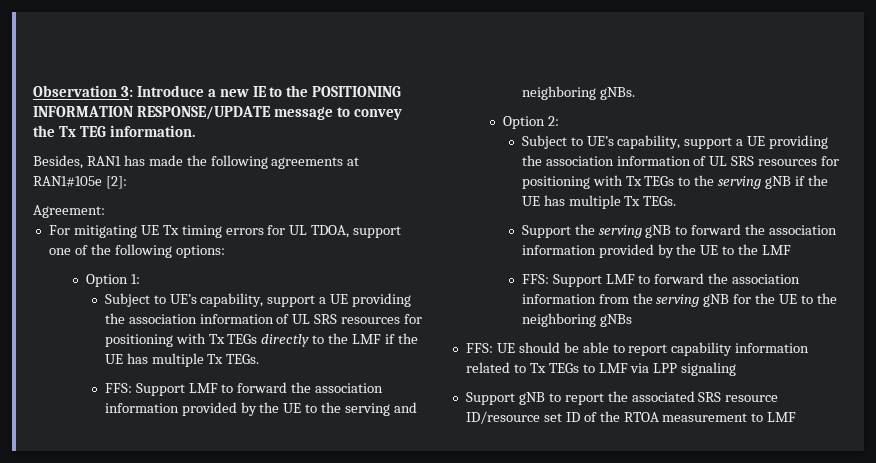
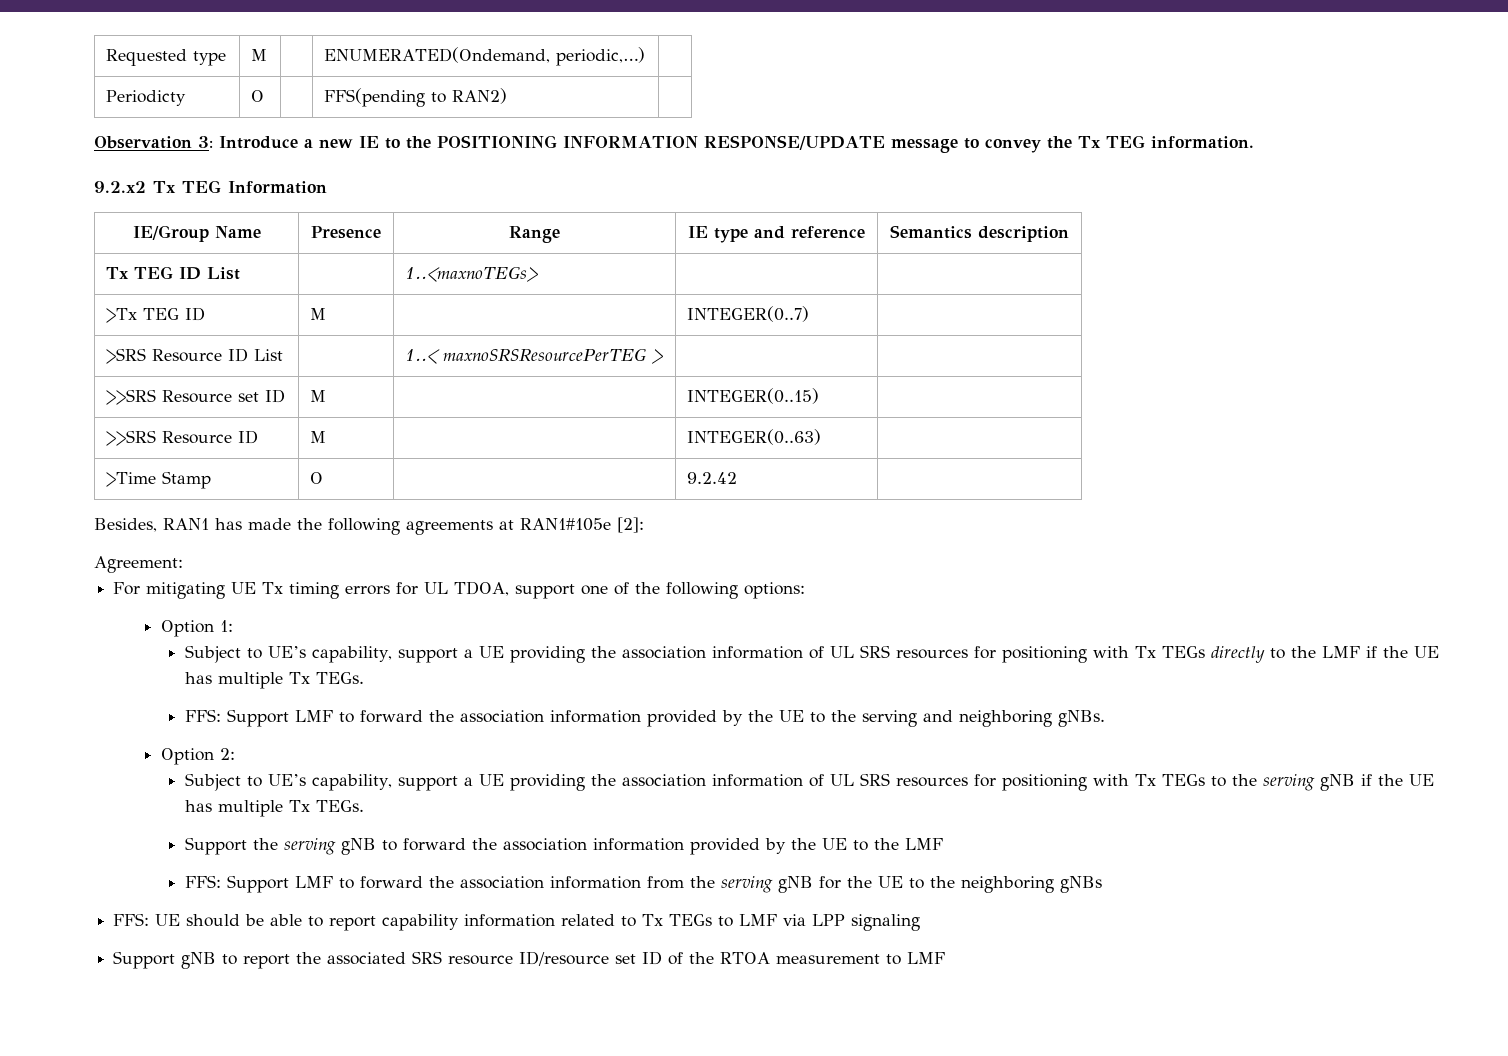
(33, 91) none -> [105,49,226,66] [250,49,267,61] [323,47,645,66] [105,90,186,106] [250,90,264,102] [323,88,507,107] Requested type | M | | ENUMERATED(Ondemand, periodic,…) | // Periodicty | O | | FFS(pending to RAN2) | //
(195, 131) none -> [94,180,327,194] [132,225,261,242] [311,226,381,239] [509,226,560,243] [688,226,865,243] [890,225,1069,242] [105,266,240,280] [404,266,538,282] [105,307,205,323] [309,308,326,320] [686,306,809,322] [105,348,283,364] [404,348,663,364] [105,389,285,405] [309,390,326,402] [686,388,819,404] [105,430,258,446] [309,431,326,443] [686,429,821,445] [105,471,211,489] [309,472,323,484] [686,472,737,484] // 9.2.x2 Tx TEG Information // IE/Group Name | Presence | Range | IE type and reference | Semantics description // Tx TEG ID List | | 1..<maxnoTEGs> | | // >Tx TEG ID | M | | INTEGER(0..7) | // >SRS Resource ID List | | 1..< maxnoSRSResourcePerTEG > | | // >>SRS Resource set ID | M | | INTEGER(0..15) | // >>SRS Resource ID | M | | INTEGER(0..63) | // >Time Stamp | O | | 9.2.42 |

